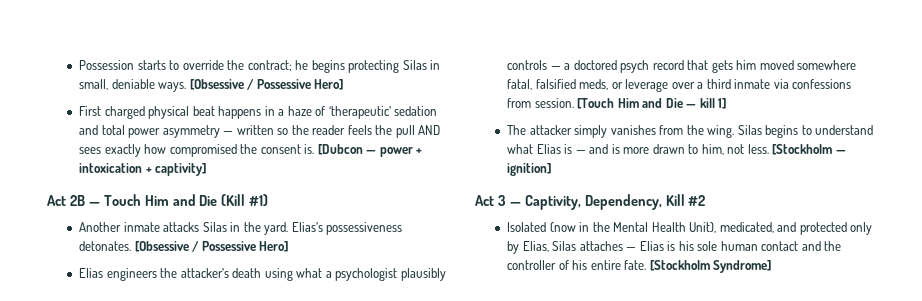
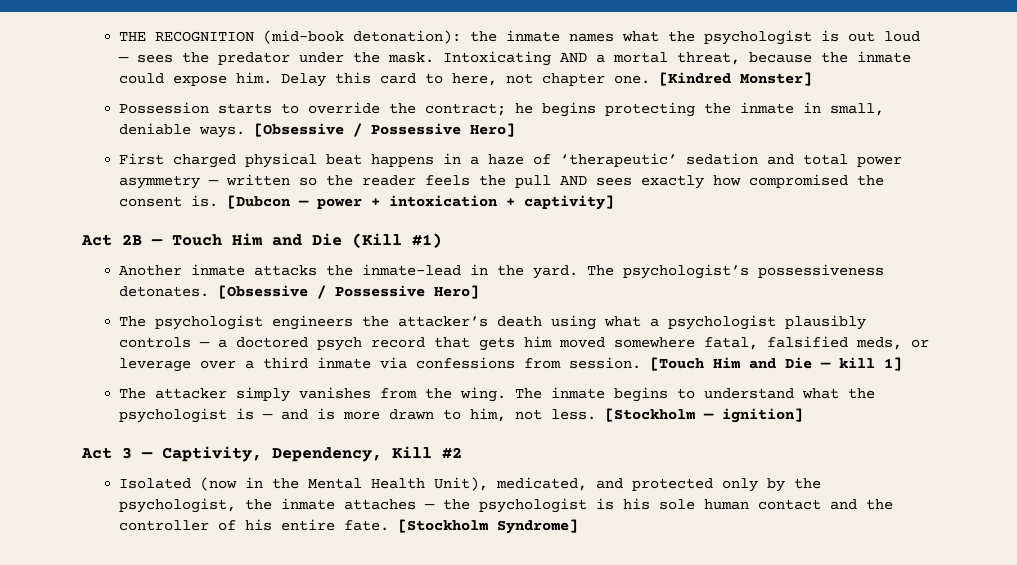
(79, 65) none -> [119,30,921,45] [118,51,912,66] [119,72,813,87] THE RECOGNITION (mid-book detonation): the inmate names what the psychologist is out loud — sees the predator under the mask. Intoxicating AND a mortal threat, because the inmate could expose him. Delay this card to here, not chapter one. [Kindred Monster] //
[402,60,427,70] Silas -> [704,102,795,114] the inmate
[202,222,227,232] Silas -> [326,264,462,276] the inmate-lead
[291,222,323,232] Elias’s -> [587,264,750,279] The psychologist’s
[79,268,104,278] Elias -> [119,315,264,330] The psychologist
[737,125,762,135] Silas -> [515,387,606,399] The inmate
[536,144,561,154] Elias -> [848,388,876,399] [119,408,228,423] the psychologist
[522,241,664,252] Elias, Silas attaches — Elias -> [794,478,822,489] [119,498,588,513] the psychologist, the inmate attaches — the psychologist

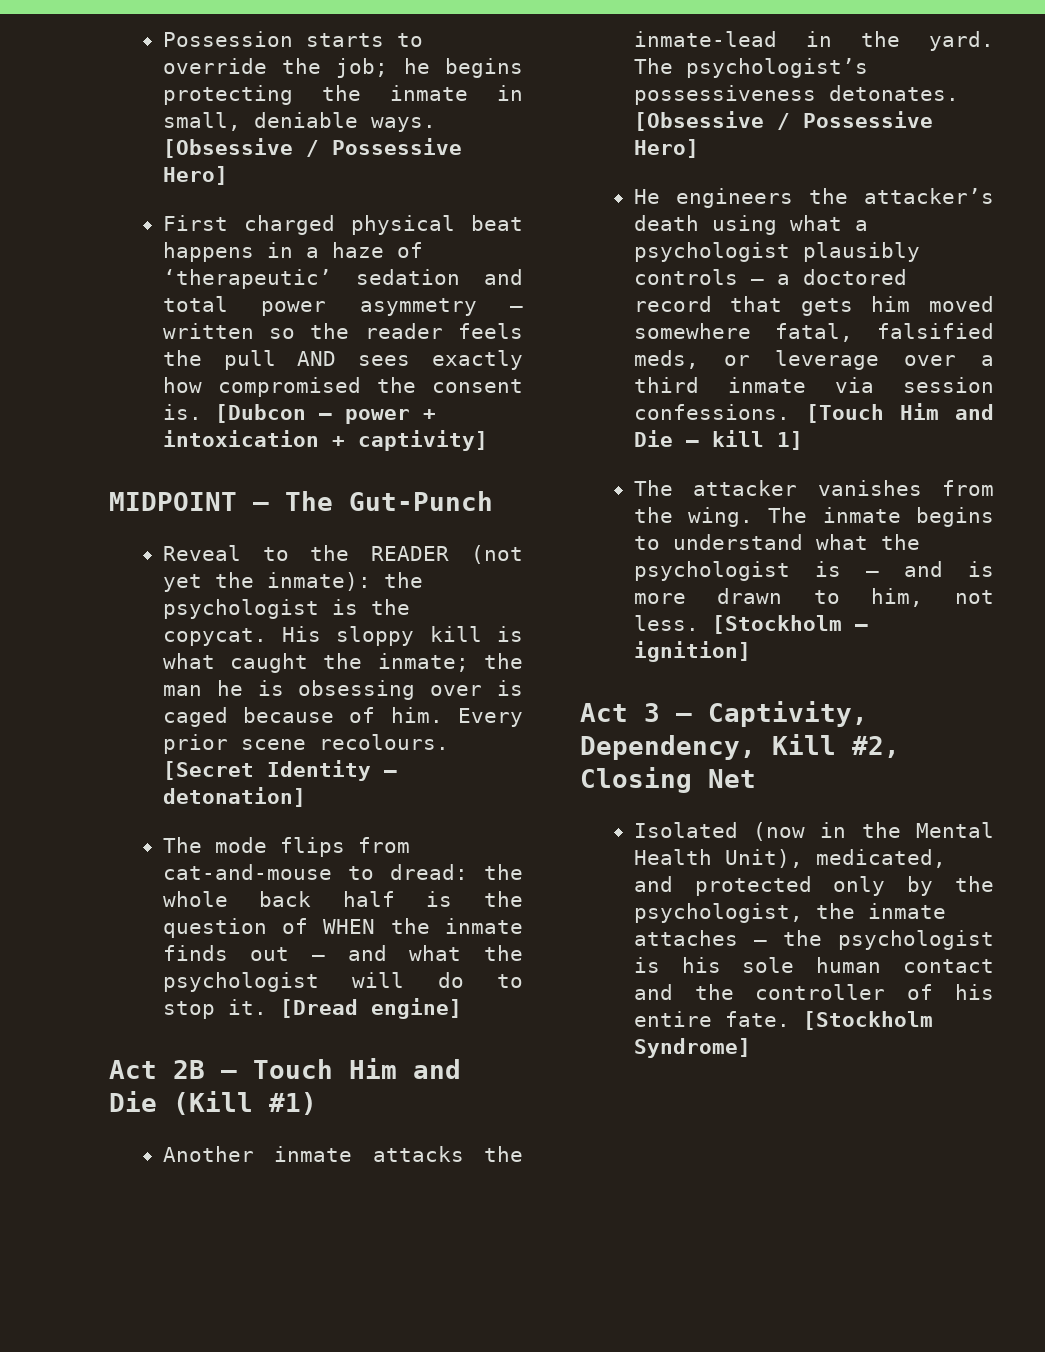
[119,30,921,45] [118,51,912,66] [119,72,813,87] THE RECOGNITION (mid-book detonation): the inmate names what the psychologist is out loud — sees the predator under the mask. Intoxicating AND a mortal threat, because the inmate could expose him. Delay this card to here, not chapter one. [Kindred Monster] // -> (162, 39) none
[425,103,507,116] contract; -> [336,58,389,78] job;
(615, 202) none -> [109,491,493,511] [162,545,523,564] [162,572,423,592] [162,599,410,619] [162,626,523,646] [162,653,523,673] [162,680,523,700] [162,707,523,727] [162,734,449,754] [162,760,397,781] [162,787,306,807] [162,837,410,857] [162,864,523,880] [162,891,523,907] [162,918,523,938] [162,945,523,961] [162,972,523,992] [162,998,462,1019] // MIDPOINT — The Gut-Punch // Reveal to the READER (not yet the inmate): the psychologist is the copycat. His sloppy kill is what caught the inmate; the man he is obsessing over is caged because of him. Every prior scene recolours. [Secret Identity — detonation] // The mode flips from cat-and-mouse to dread: the whole back half is the question of WHEN the inmate finds out — and what the psychologist will do to stop it. [Dread engine]
[119,315,264,330] The psychologist -> [633,189,660,204] He
[317,337,363,351] psych -> (907, 277) none
[416,357,642,369] confessions from session. -> [903,377,994,393] [633,404,790,420] session confessions.
[236,387,291,402] simply -> (798, 488) none
[442,447,462,459] #2 -> [852,736,900,758] [580,767,756,793] #2, Closing Net

